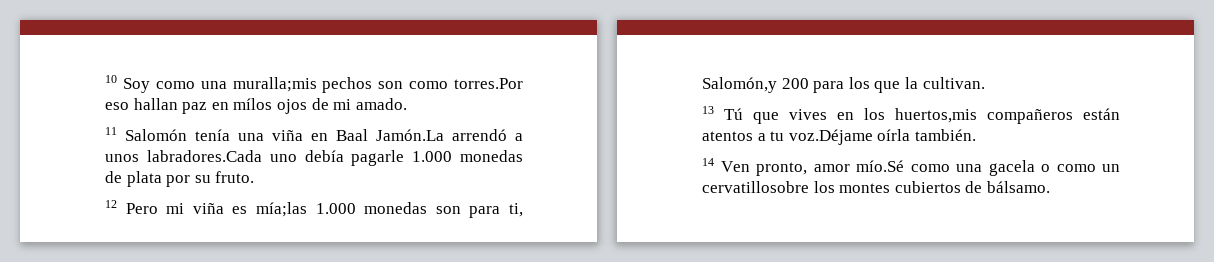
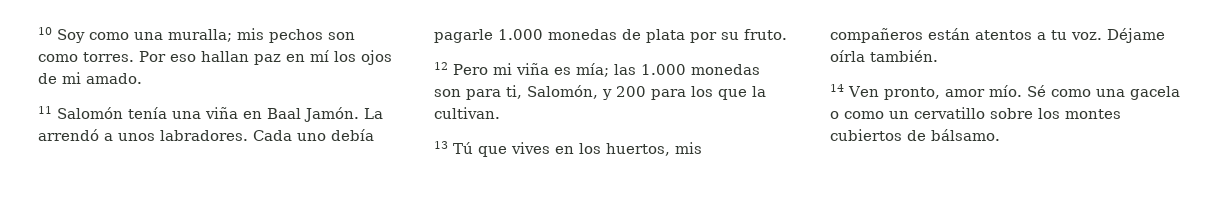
[232,77,317,92] muralla;mis -> [168,28,264,42] muralla; mis
[454,78,523,89] torres.Por -> [83,51,166,62] torres. Por
[233,98,273,110] mílos -> [310,50,356,62] mí los
[376,129,444,141] Jamón.La -> [304,107,383,122] Jamón. La
[146,150,262,162] labradores.Cada -> [160,130,292,141] labradores. Cada
[255,202,307,217] mía;las -> [576,63,636,77] mía; las
[702,77,777,93] Salomón,y -> [527,85,612,100] Salomón, y
[895,108,977,123] huertos,mis -> [606,142,702,156] huertos, mis
[788,129,873,145] voz.Déjame -> [1071,28,1165,43] voz. Déjame
[856,160,904,172] mío.Sé -> [988,85,1046,97] mío. Sé
[702,181,809,193] cervatillosobre -> [914,107,1033,119] cervatillo sobre

